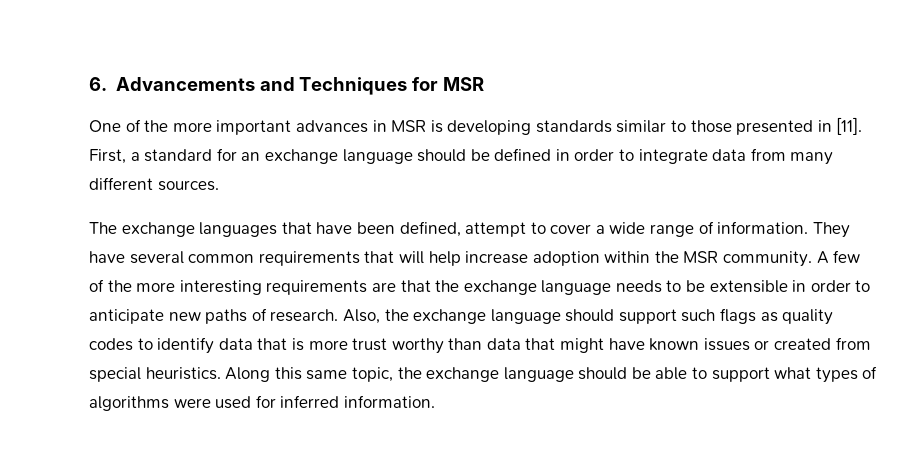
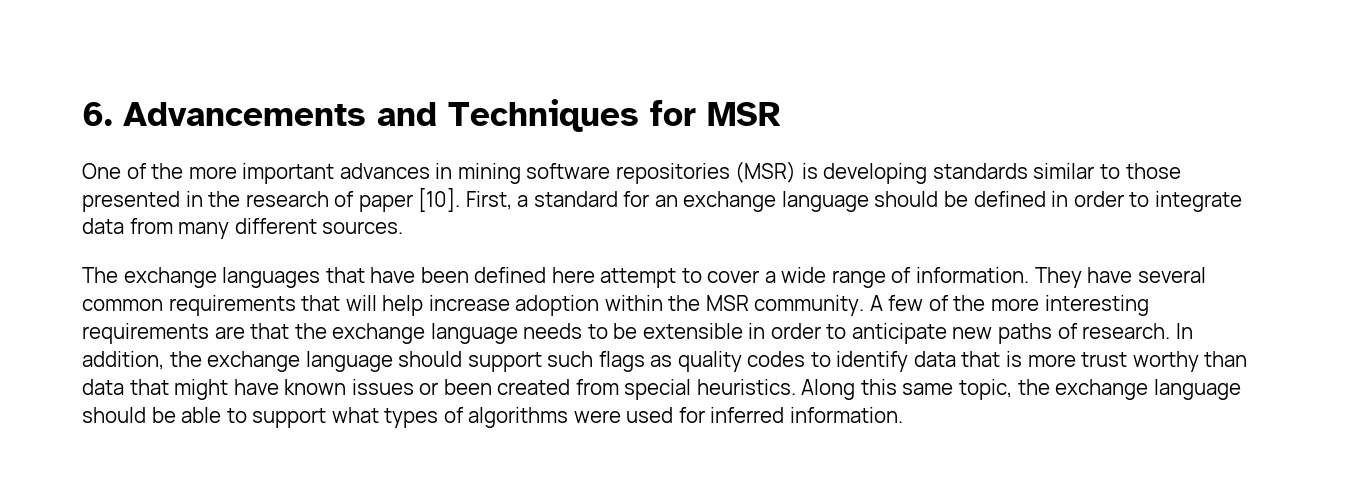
[391,120,427,132] MSR -> [457,161,797,184] mining software repositories (MSR)
[836,117,863,135] [11]. -> [208,188,461,212] the research of paper [10].
[399,221,461,237] defined, -> [474,267,595,283] defined here
[342,309,380,324] Also, -> [1175,323,1193,339] [82,351,164,370] In addition,
(770, 345) none -> [443,379,492,395] been

